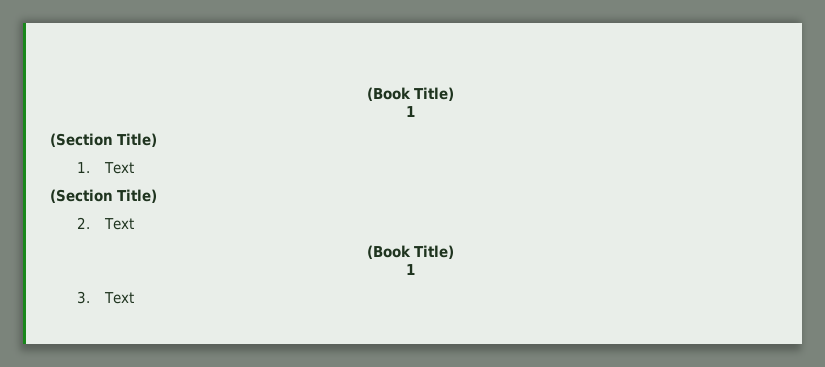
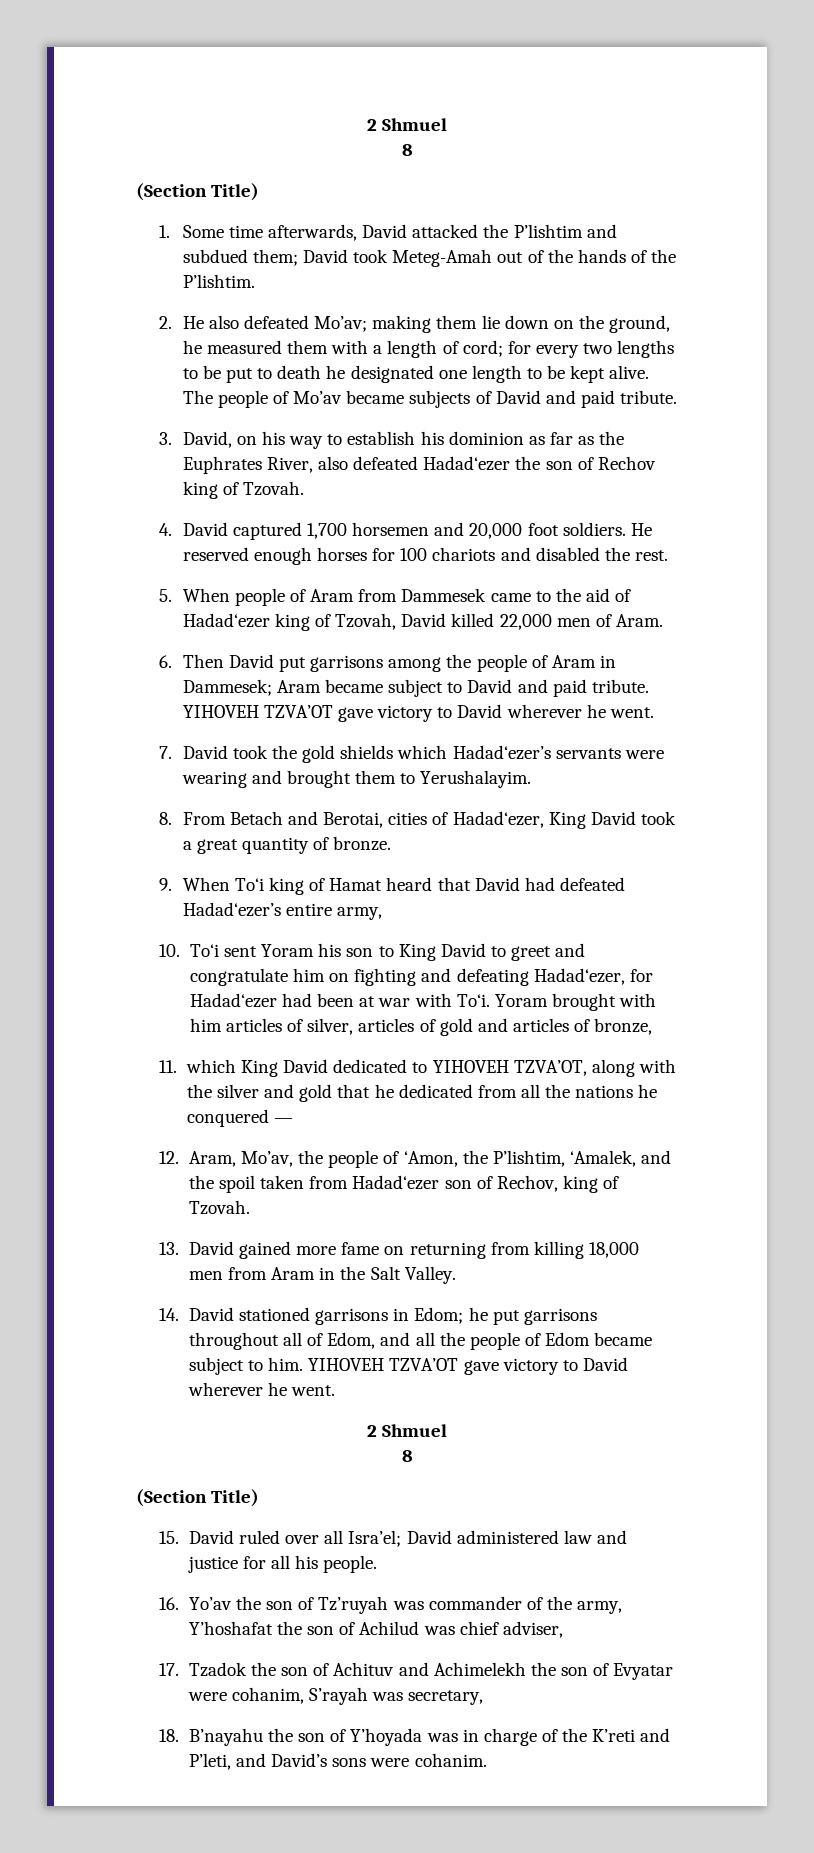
[366,87,454,101] [405,106,415,117] (Book Title) // 1 -> [366,118,448,131] [401,144,413,156] 2 Shmuel // 8
[103,162,134,174] [50,189,157,203] [77,217,134,230] [366,245,454,259] [405,264,415,275] [77,291,134,304] Text // (Section Title) // 2. Text // (Book Title) // 1 // 3. Text -> [182,224,617,241] [182,249,677,267] [182,274,255,288] [159,315,671,333] [182,340,675,358] [182,365,650,383] [182,390,678,408] [159,431,625,449] [182,456,656,474] [182,481,305,499] [159,522,652,540] [182,547,668,565] [159,588,632,606] [182,613,663,631] [159,654,616,672] [182,679,649,697] [182,704,654,722] [159,745,664,763] [181,770,532,788] [159,811,676,829] [182,836,392,854] [159,877,625,895] [182,902,383,920] [159,943,586,961] [189,968,653,986] [189,993,657,1011] [189,1018,653,1036] [159,1059,676,1077] [186,1084,658,1102] [186,1109,294,1127] [159,1150,672,1168] [188,1175,620,1193] [188,1200,250,1215] [159,1241,639,1259] [188,1266,456,1284] [159,1307,597,1325] [188,1332,653,1350] [188,1357,628,1375] [187,1382,336,1396] [366,1424,448,1437] [401,1450,413,1462] [136,1489,260,1507] [159,1530,627,1547] [187,1555,378,1573] [159,1596,623,1614] [188,1621,563,1638] [159,1662,674,1680] [187,1687,484,1705] [159,1728,671,1746] [188,1753,487,1770] Some time afterwards, David attacked the P’lishtim and subdued them; David took Meteg-Amah out of the hands of the P’lishtim. // 2. He also defeated Mo’av; making them lie down on the ground, he measured them with a length of cord; for every two lengths to be put to death he designated one length to be kept alive. The people of Mo’av became subjects of David and paid tribute. // 3. David, on his way to establish his dominion as far as the Euphrates River, also defeated Hadad‘ezer the son of Rechov king of Tzovah. // 4. David captured 1,700 horsemen and 20,000 foot soldiers. He reserved enough horses for 100 chariots and disabled the rest. // 5. When people of Aram from Dammesek came to the aid of Hadad‘ezer king of Tzovah, David killed 22,000 men of Aram. // 6. Then David put garrisons among the people of Aram in Dammesek; Aram became subject to David and paid tribute. YIHOVEH TZVA’OT gave victory to David wherever he went. // 7. David took the gold shields which Hadad‘ezer’s servants were wearing and brought them to Yerushalayim. // 8. From Betach and Berotai, cities of Hadad‘ezer, King David took a great quantity of bronze. // 9. When To‘i king of Hamat heard that David had defeated Hadad‘ezer’s entire army, // 10. To‘i sent Yoram his son to King David to greet and congratulate him on fighting and defeating Hadad‘ezer, for Hadad‘ezer had been at war with To‘i. Yoram brought with him articles of silver, articles of gold and articles of bronze, // 11. which King David dedicated to YIHOVEH TZVA’OT, along with the silver and gold that he dedicated from all the nations he conquered — // 12. Aram, Mo’av, the people of ‘Amon, the P’lishtim, ‘Amalek, and the spoil taken from Hadad‘ezer son of Rechov, king of Tzovah. // 13. David gained more fame on returning from killing 18,000 men from Aram in the Salt Valley. // 14. David stationed garrisons in Edom; he put garrisons throughout all of Edom, and all the people of Edom became subject to him. YIHOVEH TZVA’OT gave victory to David wherever he went. // 2 Shmuel // 8 // (Section Title) // 15. David ruled over all Isra’el; David administered law and justice for all his people. // 16. Yo’av the son of Tz’ruyah was commander of the army, Y’hoshafat the son of Achilud was chief adviser, // 17. Tzadok the son of Achituv and Achimelekh the son of Evyatar were cohanim, S’rayah was secretary, // 18. B’nayahu the son of Y’hoyada was in charge of the K’reti and P’leti, and David’s sons were cohanim.

